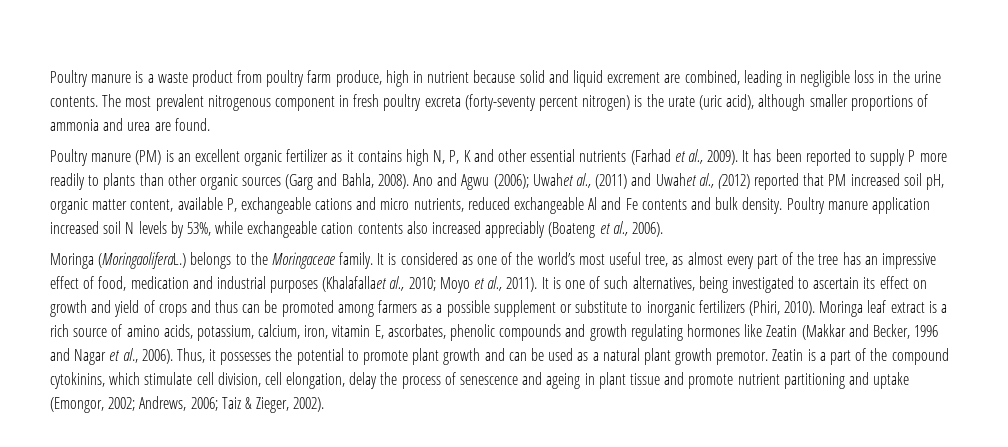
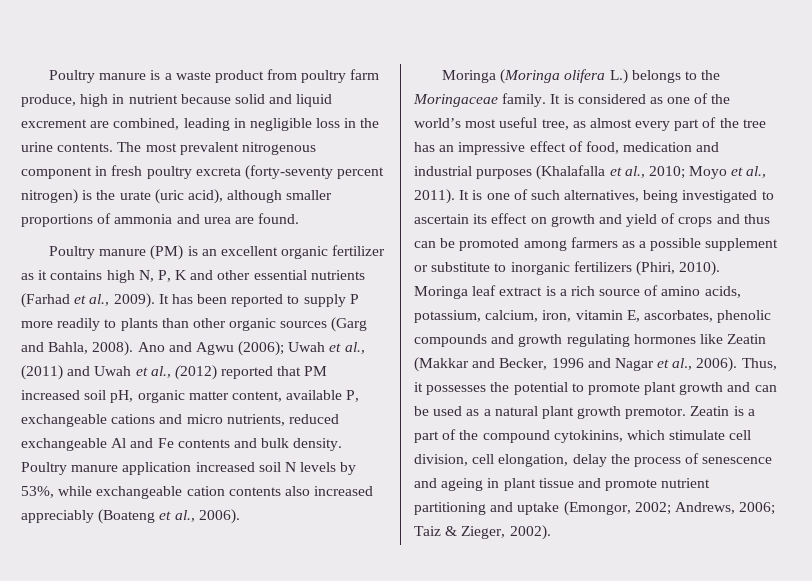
[532,173,574,186] Uwahet -> [288,342,342,352] Uwah et
[655,173,697,186] Uwahet -> [94,366,148,376] Uwah et
[98,252,187,269] (MoringaoliferaL.) -> [500,69,628,84] (Moringa olifera L.)
[322,276,388,292] (Khalafallaet -> [536,165,622,180] (Khalafalla et

